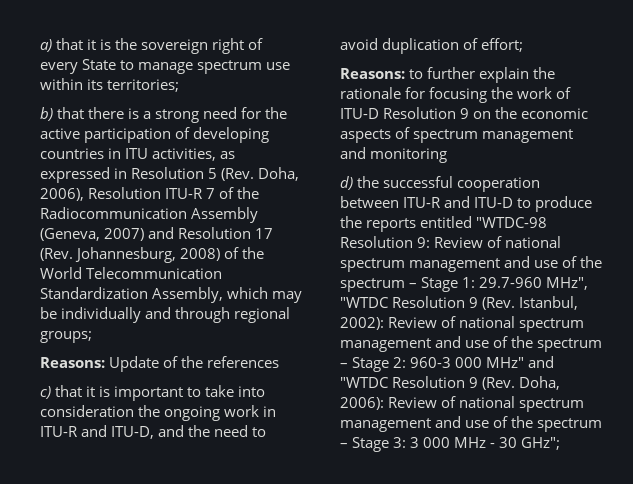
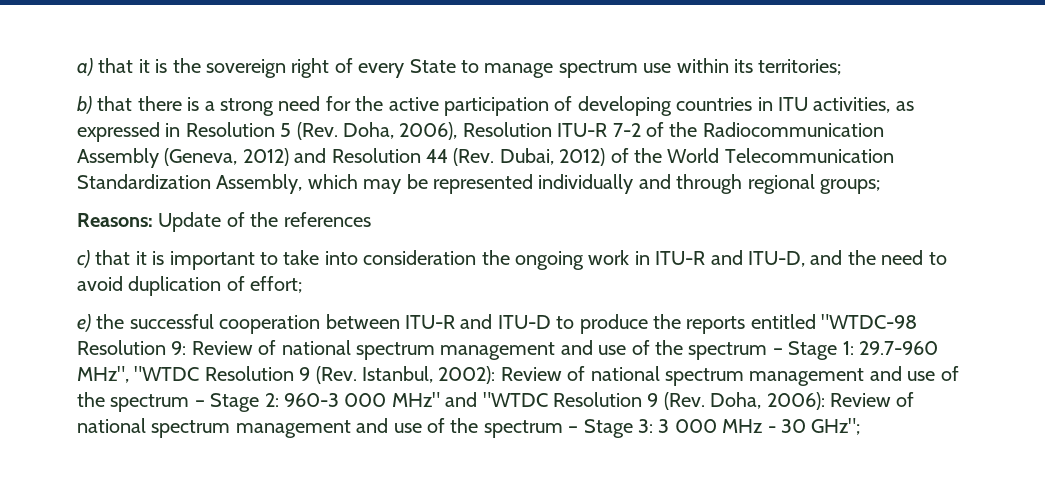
[206,188,216,199] 7 -> [612,123,641,137] 7-2
[104,228,145,241] 2007) -> [242,148,289,166] 2012)
[255,228,274,239] [40,247,221,263] 17 (Rev. Johannesburg, 2008) -> [426,148,606,166] 44 (Rev. Dubai, 2012)
(57, 313) none -> [432,174,533,194] represented
[340,67,556,83] [340,87,572,103] [340,107,589,119] [340,127,574,143] [340,147,448,163] [340,176,353,190] Reasons: to further explain the rationale for focusing the work of ITU-D Resolution 9 on the economic aspects of spectrum management and monitoring // d) -> [77,314,91,332] e)

